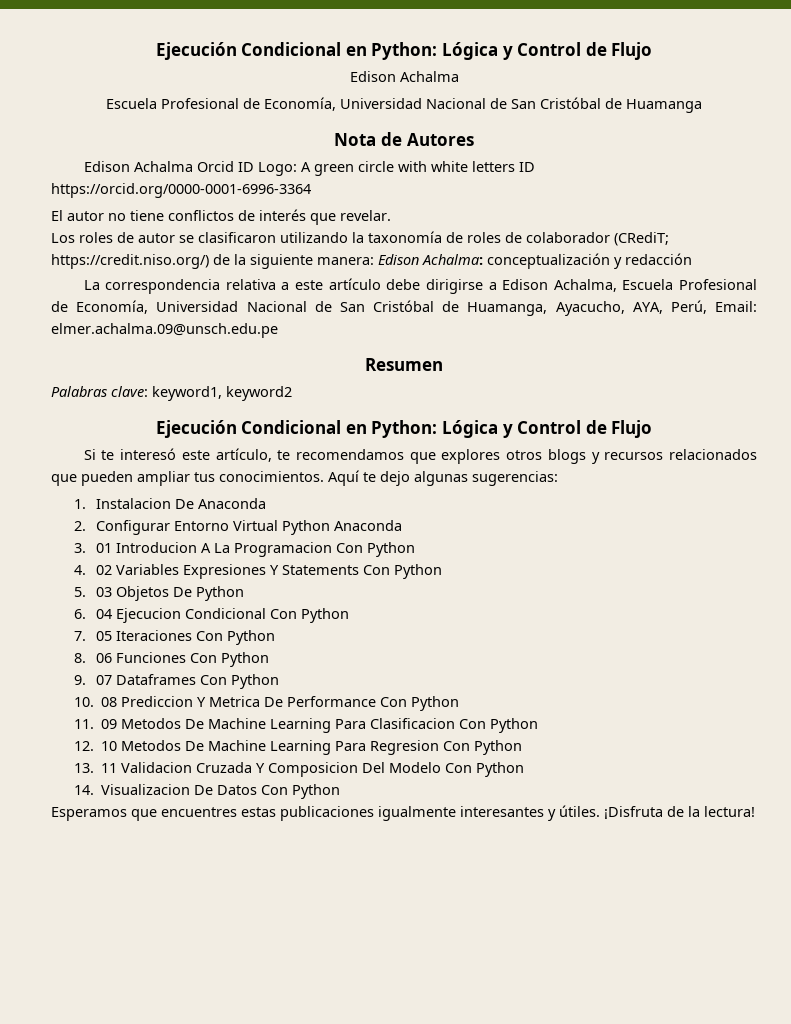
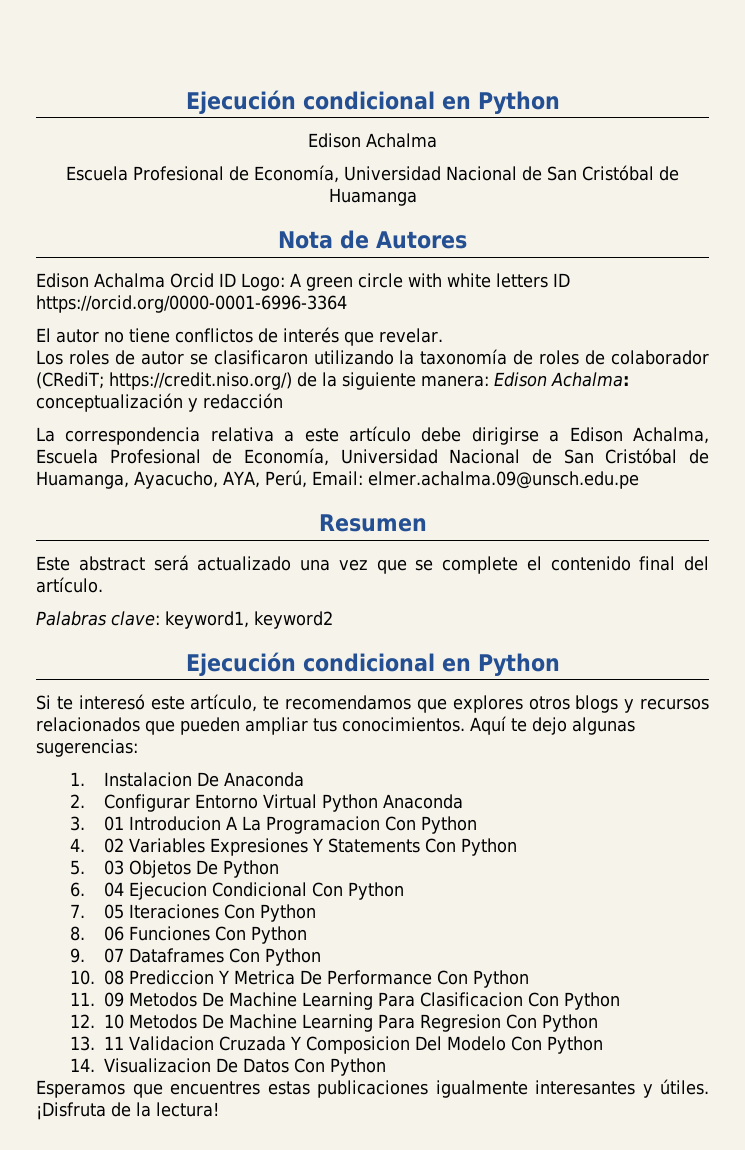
[155,42,653,60] Ejecución Condicional en Python: Lógica y Control de Flujo -> [185,90,560,114] Ejecución condicional en Python
(443, 364) none -> [36,555,709,574] [36,577,103,593] // Este abstract será actualizado una vez que se complete el contenido final del artículo.
[241,420,653,438] Condicional en Python: Lógica y Control de Flujo -> [302,653,560,676] condicional en Python

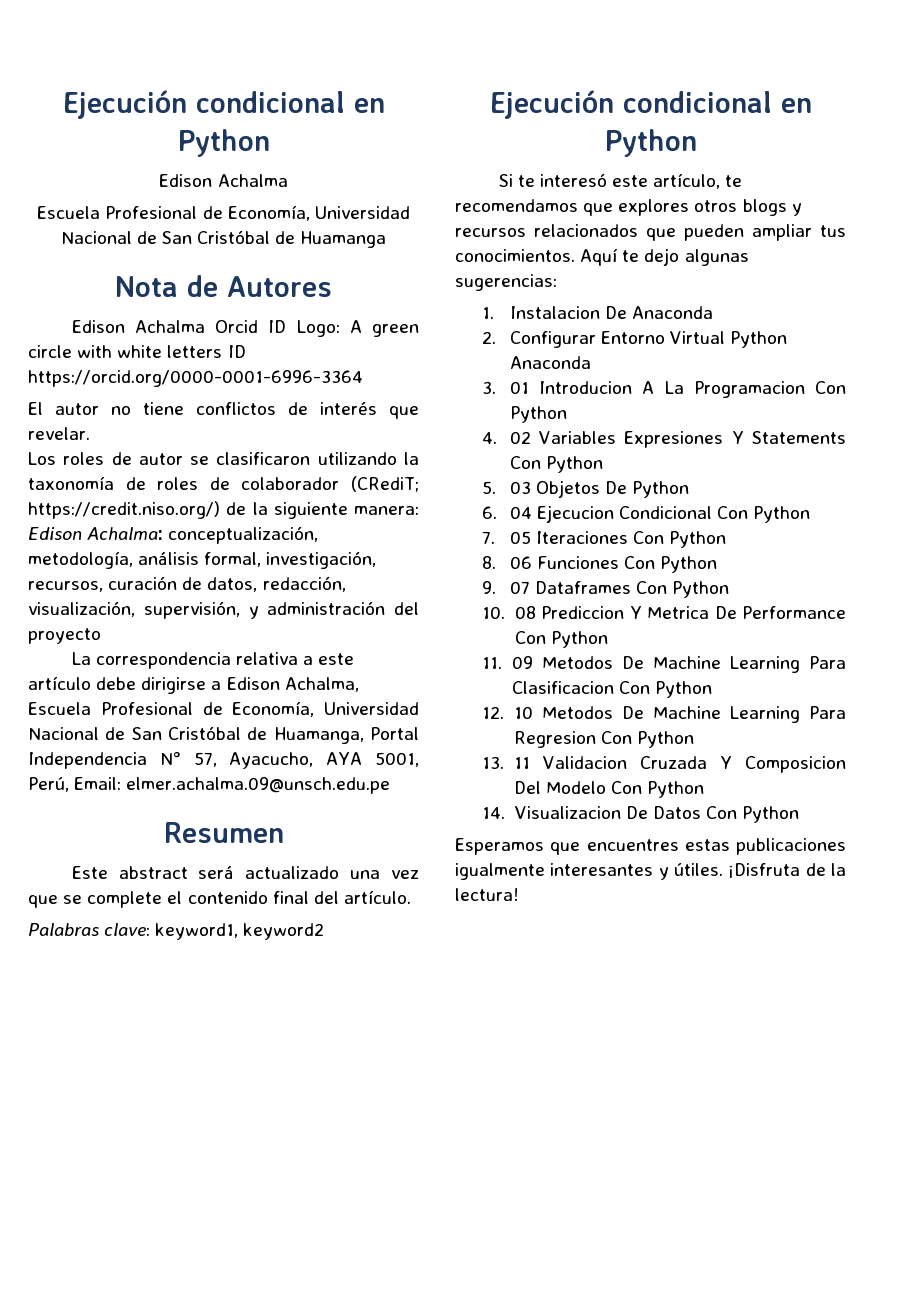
[36,393,283,412] conceptualización y redacción -> [168,526,319,544] [28,551,377,569] [28,576,346,592] [28,601,419,619] [28,628,101,644] conceptualización, metodología, análisis formal, investigación, recursos, curación de datos, redacción, visualización, supervisión, y administración del proyecto
[134,471,260,489] Ayacucho, AYA, -> [370,727,420,740] [28,751,419,769] Portal Independencia N° 57, Ayacucho, AYA 5001,

